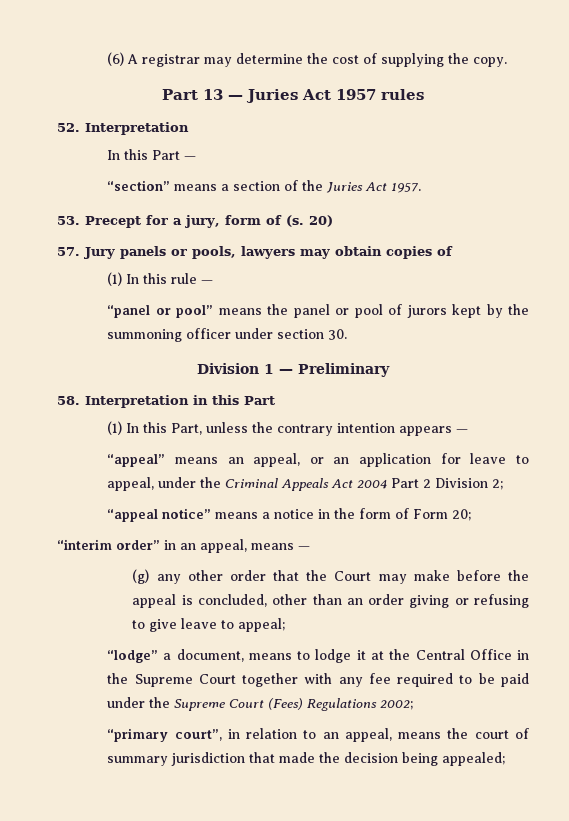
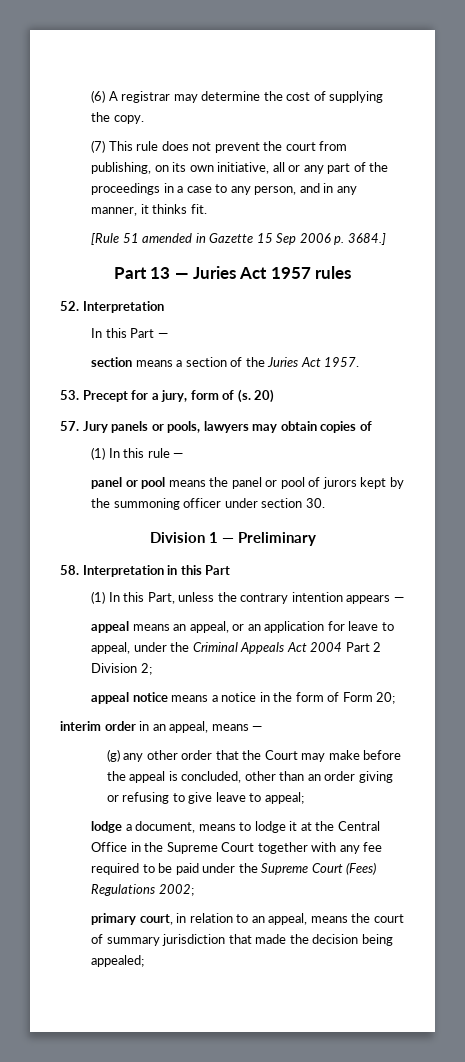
(508, 62) none -> [91,140,348,153] [91,162,389,174] [91,183,357,195] [91,204,207,216] [91,233,386,245] // (7) This rule does not prevent the court from publishing, on its own initiative, all or any part of the proceedings in a case to any person, and in any manner, it thinks fit. // [Rule 51 amended in Gazette 15 Sep 2006 p. 3684.]
[107,180,171,191] “section” -> [91,357,133,367] section
[107,305,214,318] “panel or pool” -> [91,477,166,489] panel or pool
[107,454,166,467] “appeal” -> [91,621,130,633] appeal
[107,508,212,522] “appeal notice” -> [91,692,168,704] appeal notice
[57,539,160,550] “interim order” -> [60,721,136,731] interim order
[107,650,159,663] “lodge” -> [91,821,123,833] lodge
[107,728,222,742] “primary court”, -> [91,913,173,925] primary court,

